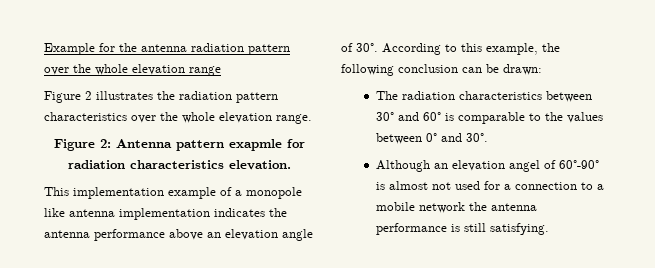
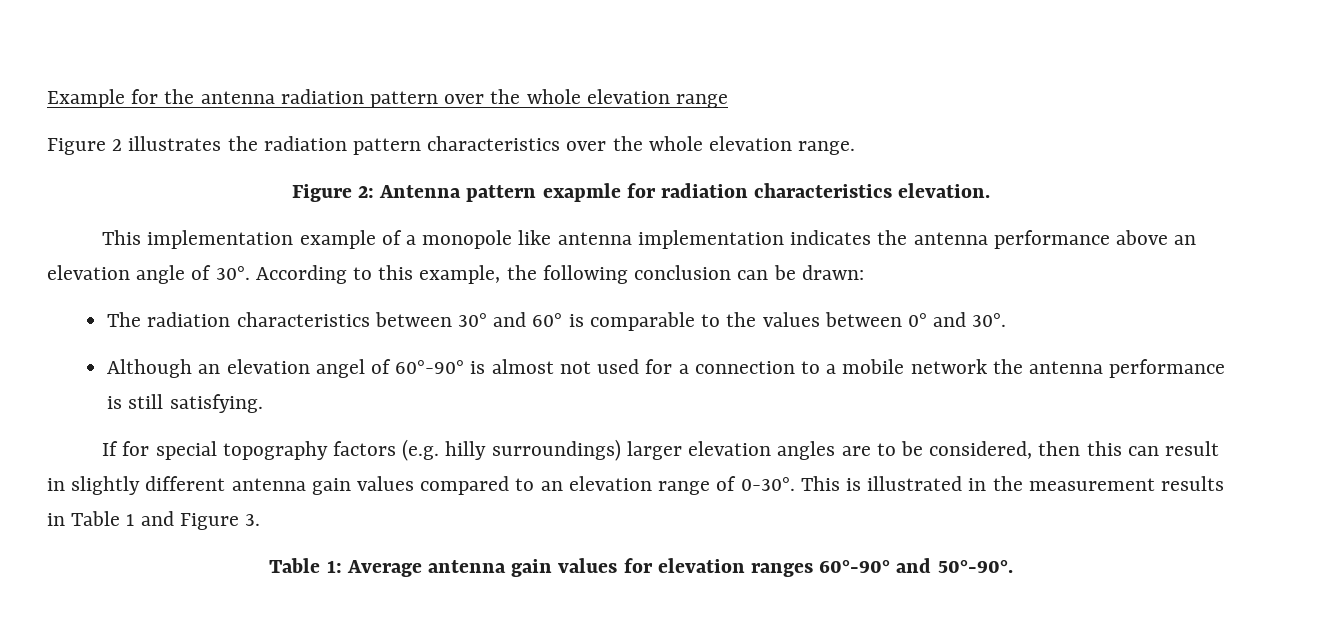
(550, 229) none -> [102,439,1219,461] [47,476,1224,495] [47,511,261,530] [269,558,1013,577] // If for special topography factors (e.g. hilly surroundings) larger elevation angles are to be considered, then this can result in slightly different antenna gain values compared to an elevation range of 0-30°. This is illustrated in the measurement results in Table 1 and Figure 3. // Table 1: Average antenna gain values for elevation ranges 60°-90° and 50°-90°.

